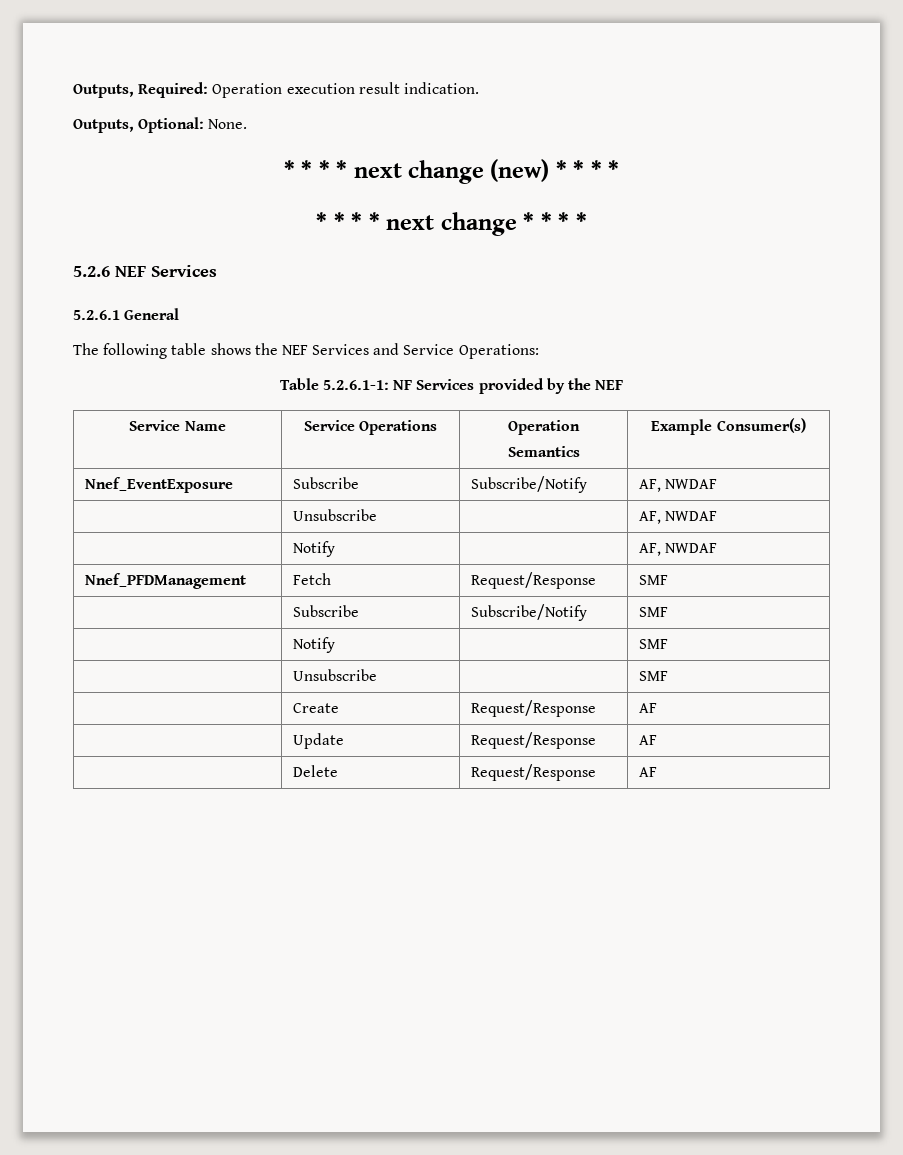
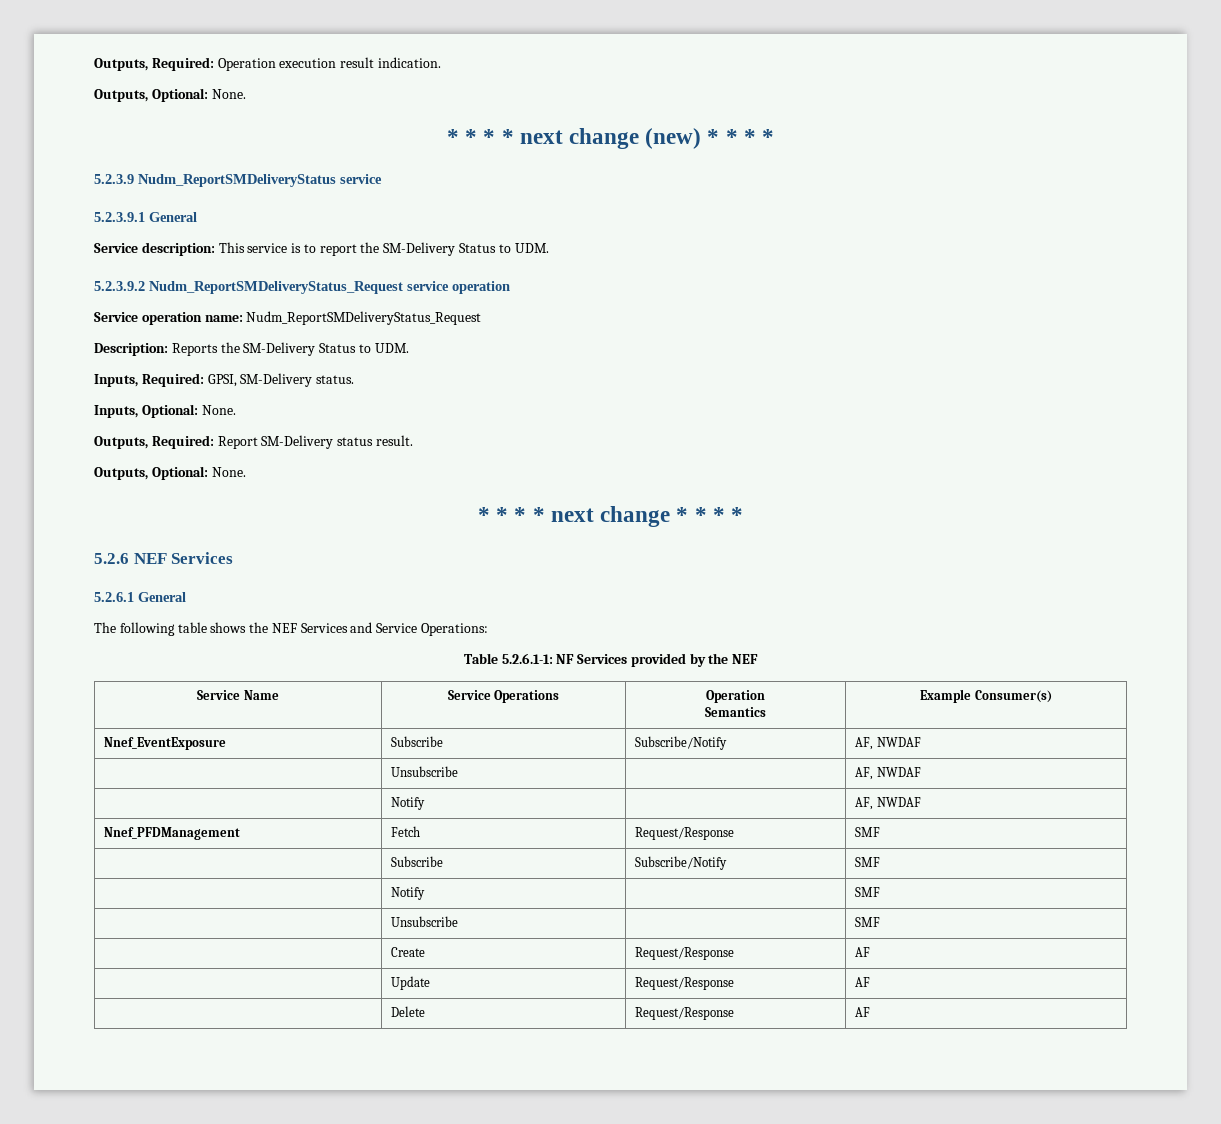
(620, 169) none -> [94,174,382,187] [94,212,197,222] [94,242,549,256] [94,281,510,294] [94,311,482,325] [94,342,409,356] [94,373,355,387] [94,404,236,418] [94,435,413,449] [94,466,246,480] // 5.2.3.9 Nudm_ReportSMDeliveryStatus service // 5.2.3.9.1 General // Service description: This service is to report the SM-Delivery Status to UDM. // 5.2.3.9.2 Nudm_ReportSMDeliveryStatus_Request service operation // Service operation name: Nudm_ReportSMDeliveryStatus_Request // Description: Reports the SM-Delivery Status to UDM. // Inputs, Required: GPSI, SM-Delivery status. // Inputs, Optional: None. // Outputs, Required: Report SM-Delivery status result. // Outputs, Optional: None.

